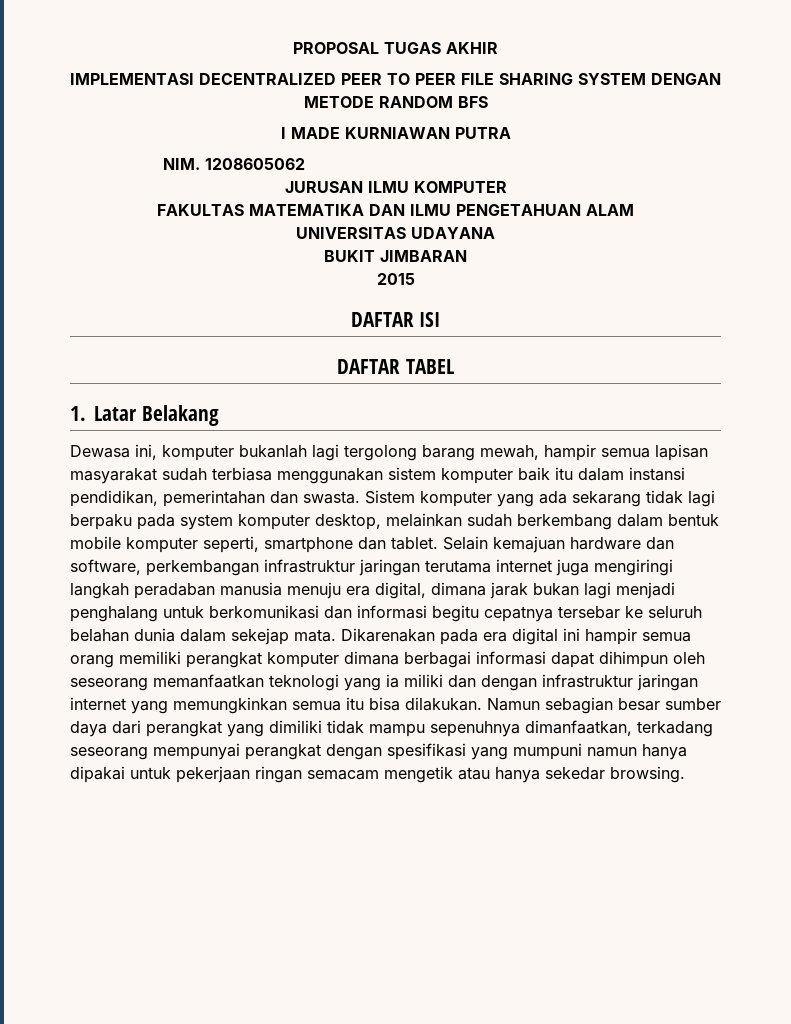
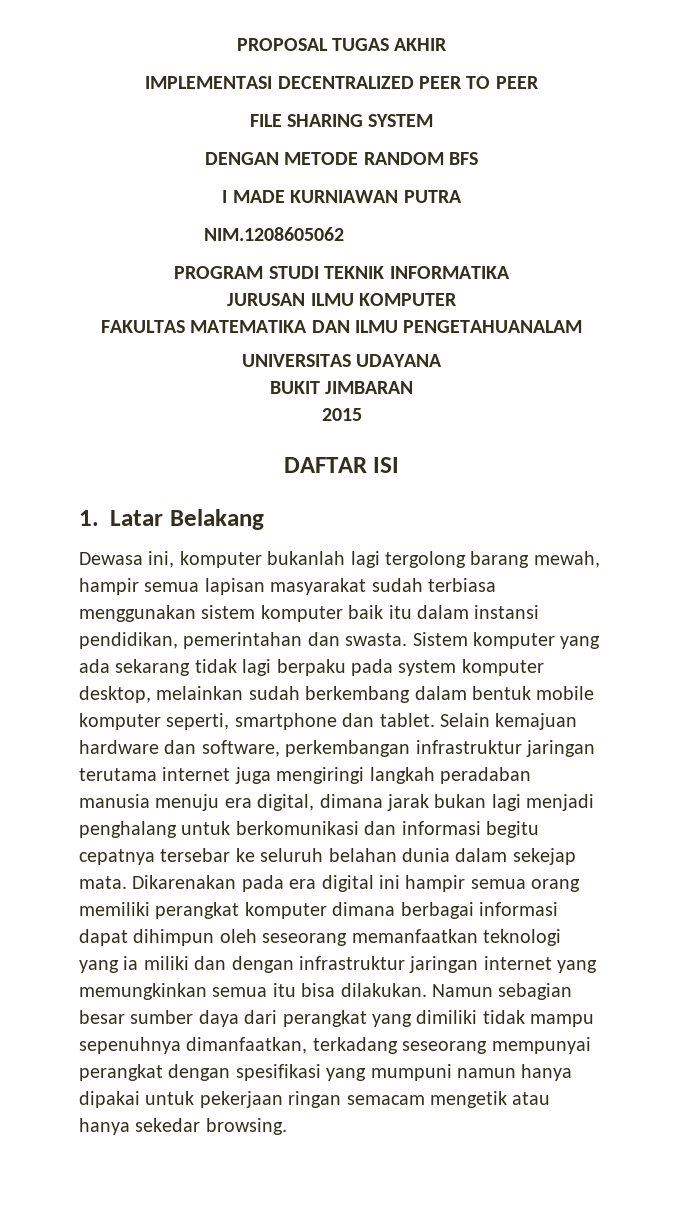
(456, 79) none -> (539, 82) //
(646, 79) none -> (434, 120) //
[163,158,306,170] NIM. 1208605062 -> [203,227,344,241] [174,266,510,279] NIM.1208605062 // PROGRAM STUDI TEKNIK INFORMATIKA
[456,204,634,216] PENGETAHUAN ALAM -> [403,320,583,333] PENGETAHUANALAM
[337,359,454,374] // DAFTAR TABEL -> (400, 465) none

